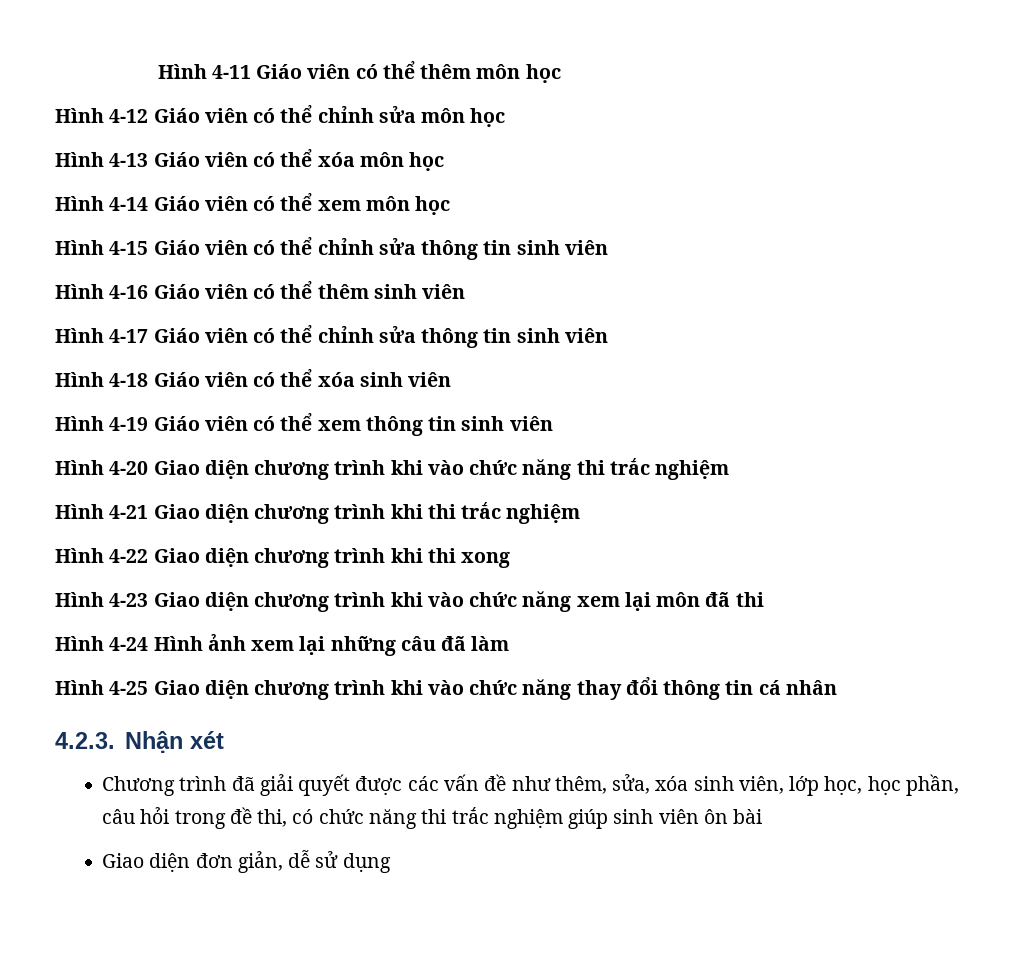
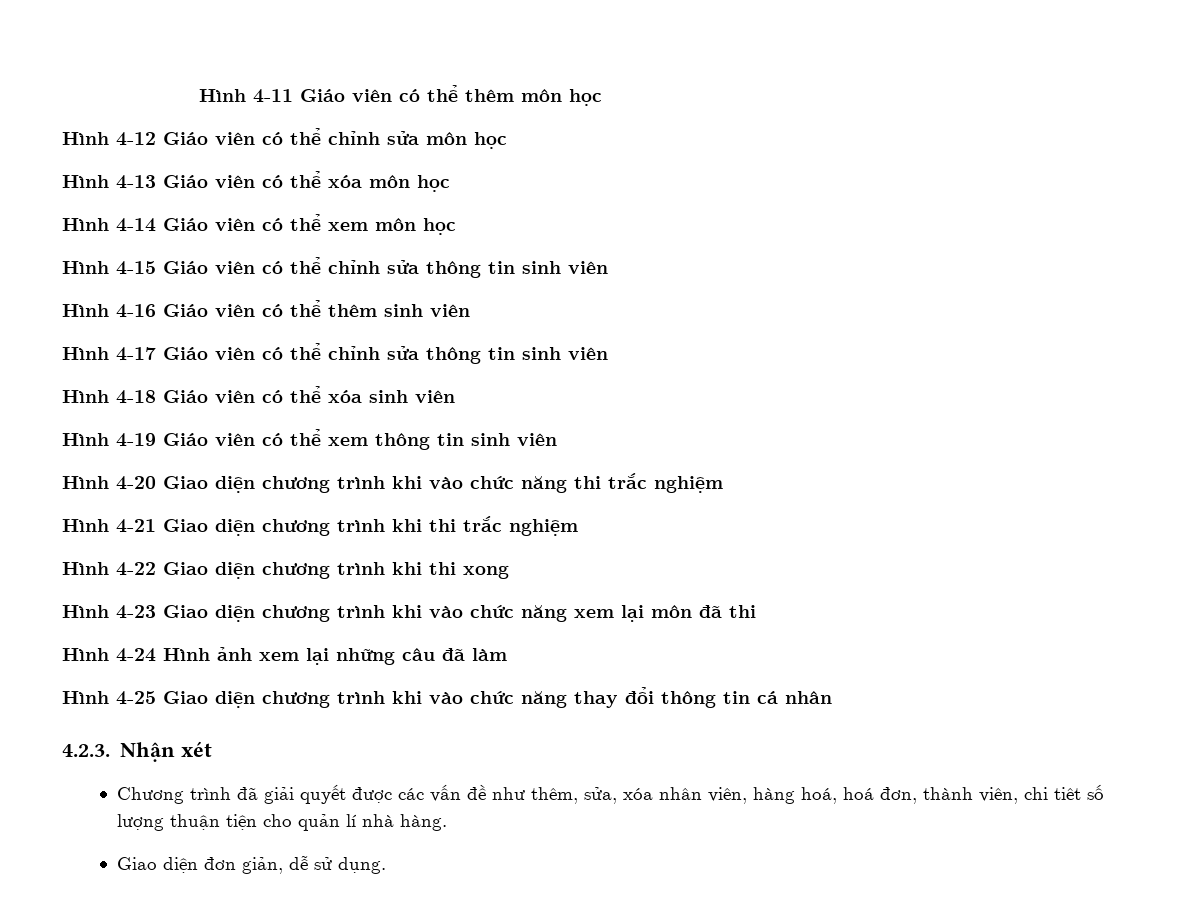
[693,774,959,796] [102,807,763,829] sinh viên, lớp học, học phần, câu hỏi trong đề thi, có chức năng thi trắc nghiệm giúp sinh viên ôn bài -> [659,784,1105,804] [117,814,448,831] nhân viên, hàng hoá, hoá đơn, thành viên, chi tiêt số lượng thuận tiện cho quản lí nhà hàng.
[342,853,391,873] dụng -> [338,857,387,874] dụng.

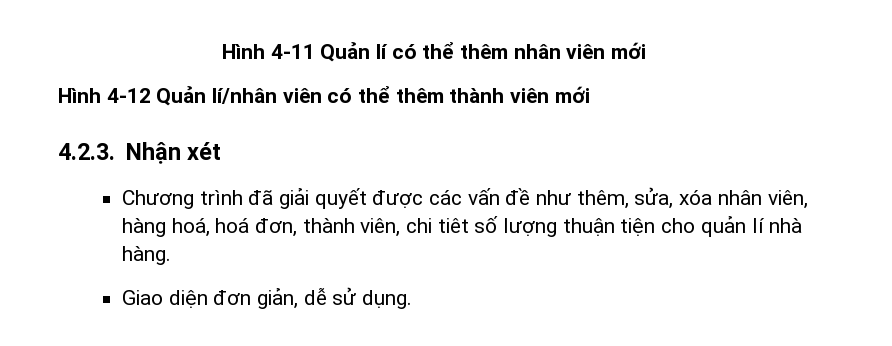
[300,85,603,106] [62,128,507,149] [62,171,450,192] [62,214,456,235] [62,257,608,278] [62,300,470,318] [62,343,608,364] [62,386,455,404] [62,429,557,450] [62,473,723,493] [62,516,578,536] [62,562,509,579] [62,605,756,622] [62,647,507,665] [62,687,832,708] Giáo viên có thể thêm môn học // Hình 4-12 Giáo viên có thể chỉnh sửa môn học // Hình 4-13 Giáo viên có thể xóa môn học // Hình 4-14 Giáo viên có thể xem môn học // Hình 4-15 Giáo viên có thể chỉnh sửa thông tin sinh viên // Hình 4-16 Giáo viên có thể thêm sinh viên // Hình 4-17 Giáo viên có thể chỉnh sửa thông tin sinh viên // Hình 4-18 Giáo viên có thể xóa sinh viên // Hình 4-19 Giáo viên có thể xem thông tin sinh viên // Hình 4-20 Giao diện chương trình khi vào chức năng thi trắc nghiệm // Hình 4-21 Giao diện chương trình khi thi trắc nghiệm // Hình 4-22 Giao diện chương trình khi thi xong // Hình 4-23 Giao diện chương trình khi vào chức năng xem lại môn đã thi // Hình 4-24 Hình ảnh xem lại những câu đã làm // Hình 4-25 Giao diện chương trình khi vào chức năng thay đổi thông tin cá nhân -> [320,42,647,62] [58,86,590,106] Quản lí có thể thêm nhân viên mới // Hình 4-12 Quản lí/nhân viên có thể thêm thành viên mới

